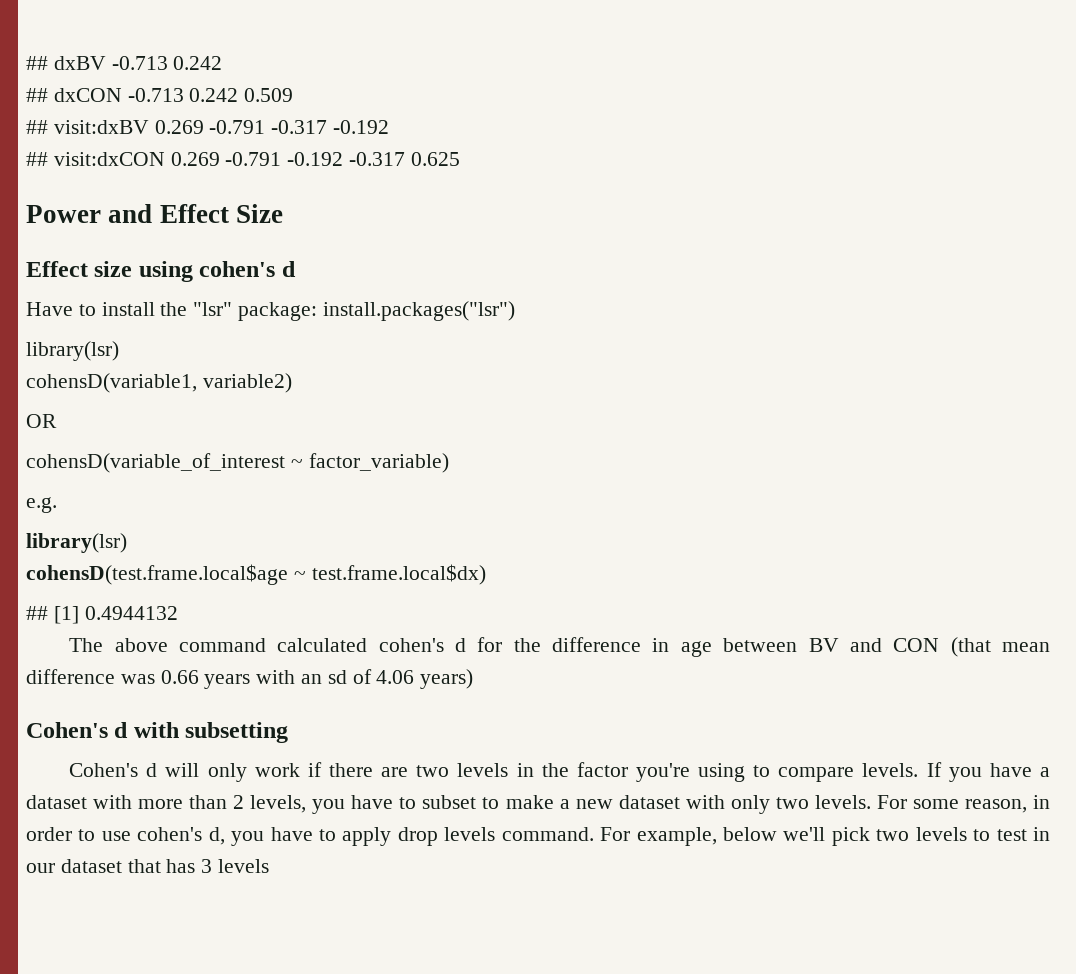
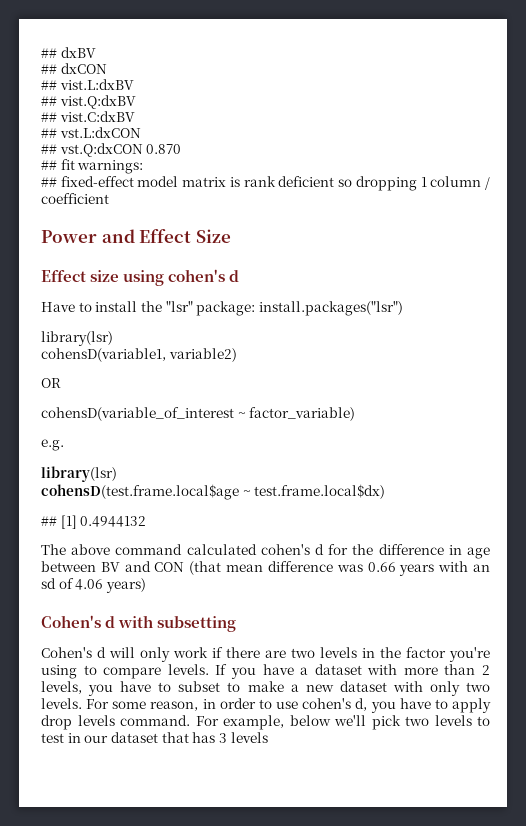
[111,56,223,70] -0.713 0.242 -> (96, 52) none
[127,88,294,102] [26,120,390,134] [26,152,460,166] -0.713 0.242 0.509 // ## visit:dxBV 0.269 -0.791 -0.317 -0.192 // ## visit:dxCON 0.269 -0.791 -0.192 -0.317 0.625 -> [41,79,134,90] [41,95,136,109] [41,111,135,122] [41,127,141,138] [41,143,182,157] [41,159,144,174] [41,176,491,191] [41,193,109,204] // ## vist.L:dxBV // ## vist.Q:dxBV // ## vist.C:dxBV // ## vst.L:dxCON // ## vst.Q:dxCON 0.870 // ## fit warnings: // ## fixed-effect model matrix is rank deficient so dropping 1 column / coefficient

